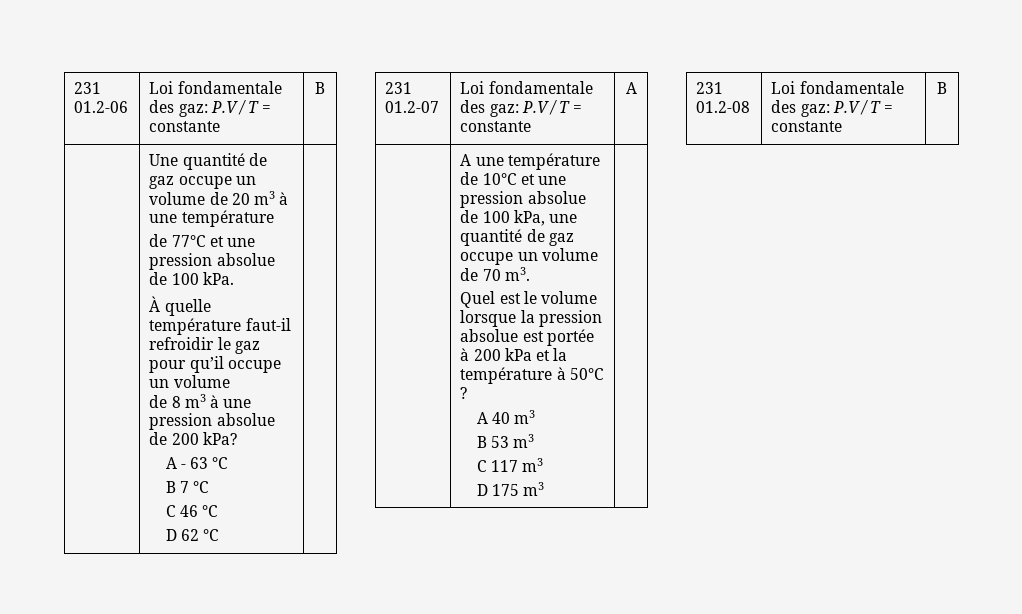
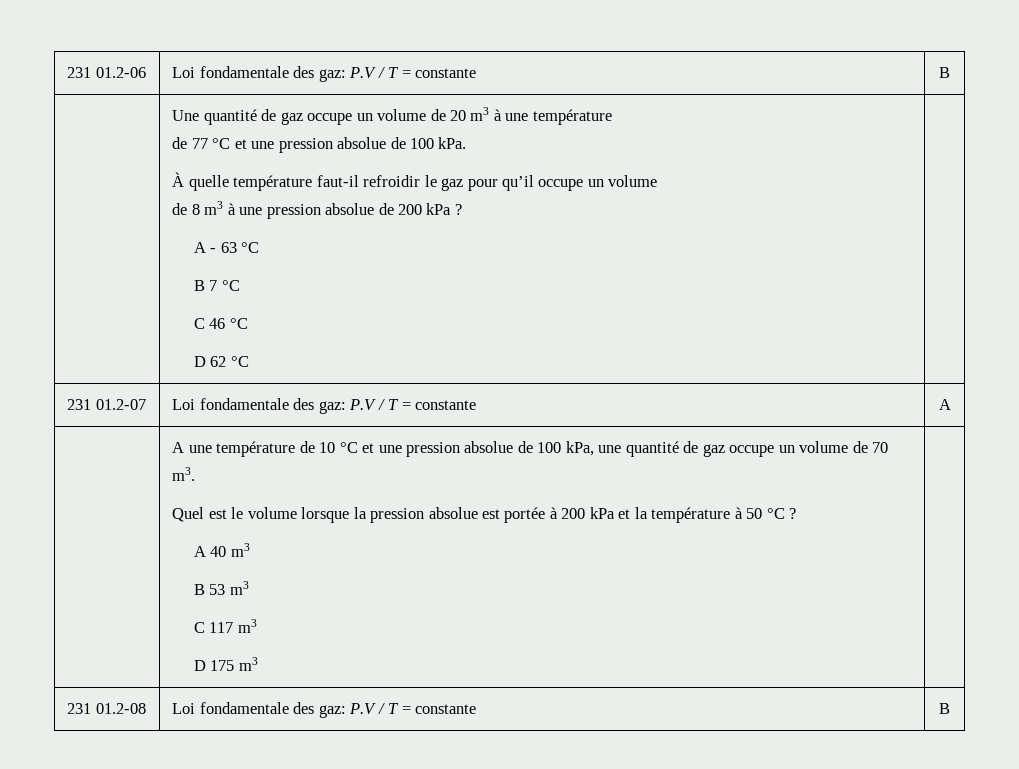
[171,235,206,247] 77°C -> [191,138,231,149] 77 °C
[202,432,237,445] kPa? -> [426,203,462,215] kPa ?
[482,173,517,185] 10°C -> [319,442,358,453] 10 °C
[569,368,604,380] 50°C -> [746,508,785,519] 50 °C

